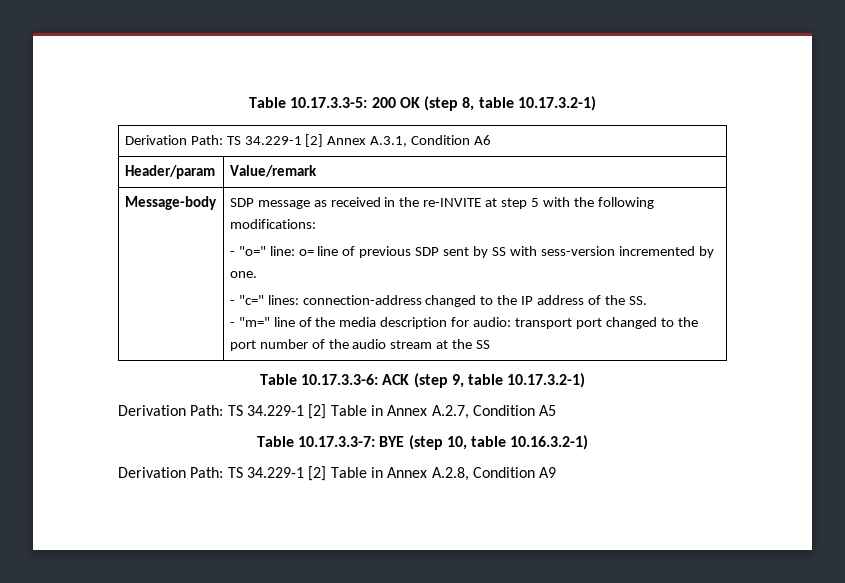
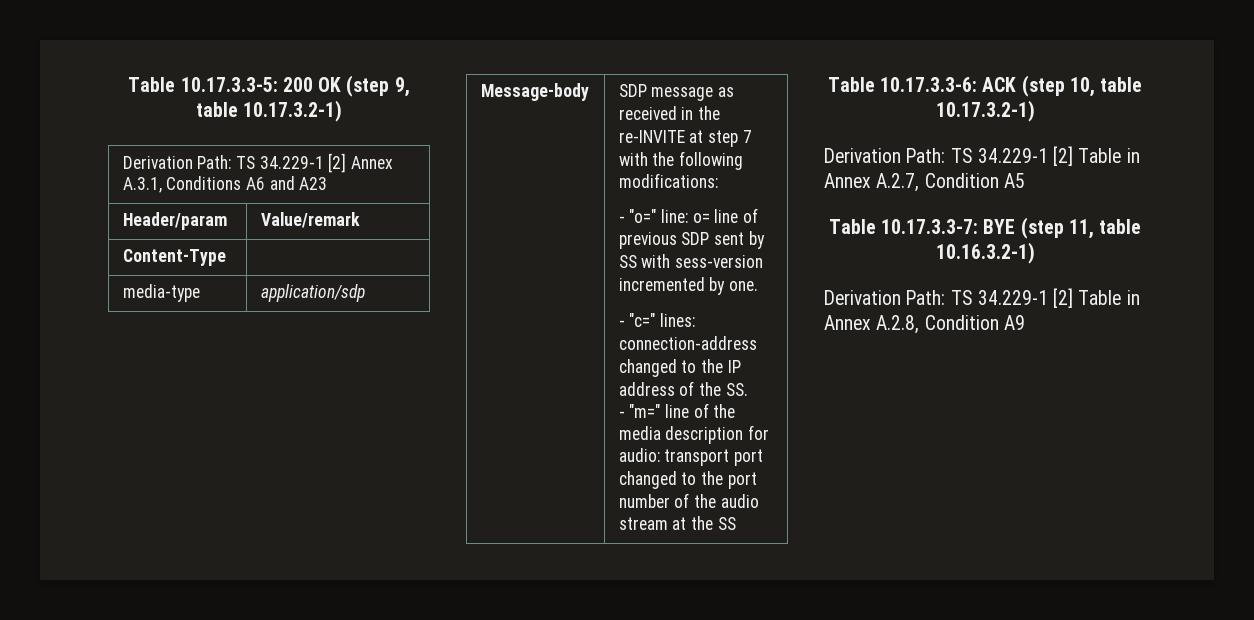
[462,97,475,111] 8, -> [394,77,410,97] 9,
[411,135,471,145] Condition -> [166,176,242,190] Conditions
(492, 140) none -> [269,176,328,190] and A23
(317, 171) none -> [122,249,226,266] [122,284,200,302] [260,284,365,302] // Content-Type | // media-type | application/sdp
[531,198,540,207] 5 -> [742,130,752,143] 7
[451,374,464,388] 9, -> [1069,77,1095,97] 10,
[446,436,467,450] 10, -> [1068,219,1094,239] 11,

